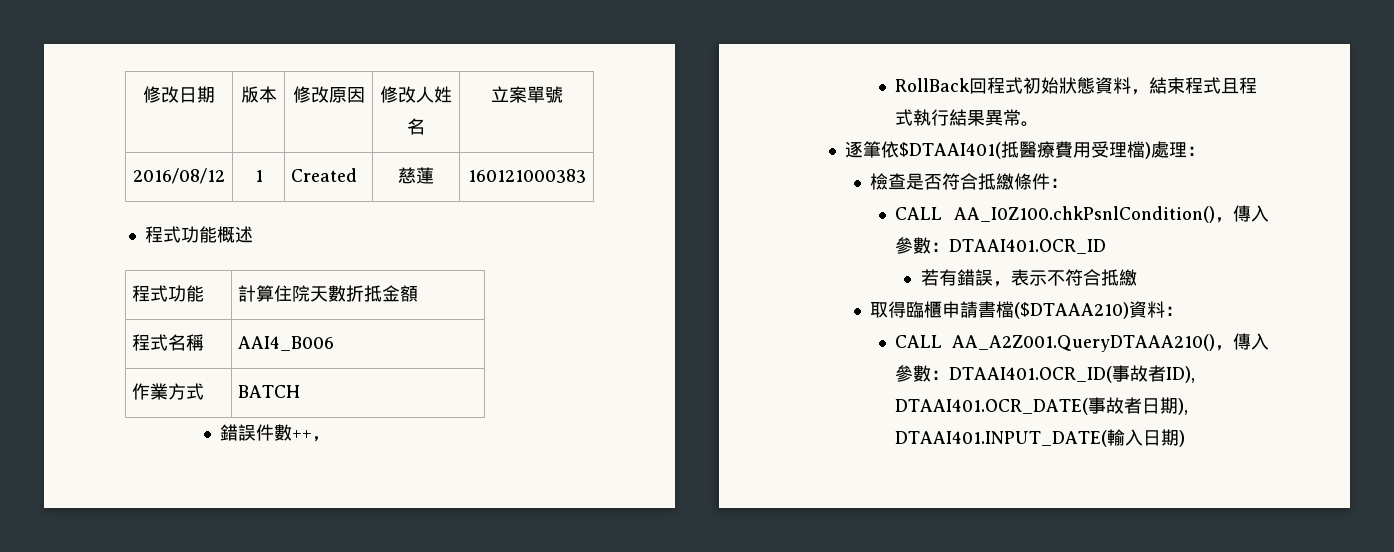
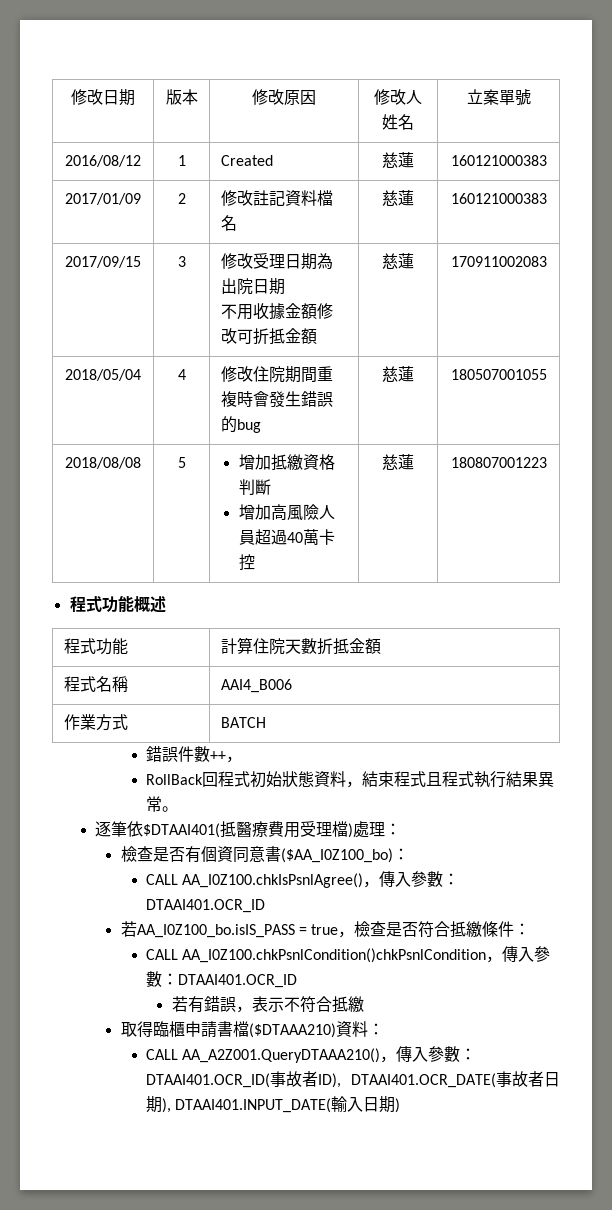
(586, 176) none -> [65,193,141,205] [177,193,186,204] [221,190,334,206] [221,215,238,231] [382,190,414,206] [450,193,547,204] [65,256,141,268] [177,256,186,267] [221,253,334,270] [221,278,286,295] [221,303,334,320] [221,328,318,345] [382,253,414,269] [450,256,547,267] [65,369,141,381] [177,369,186,380] [221,366,334,383] [221,391,334,408] [221,416,262,433] [382,366,414,382] [450,369,547,380] [65,457,141,469] [177,457,186,468] [238,454,335,471] [238,479,271,495] [238,504,335,521] [238,529,335,545] [238,554,255,571] [382,454,414,470] [450,457,547,468] // 2017/01/09 | 2 | 修改註記資料檔名 | 慈蓮 | 160121000383 // 2017/09/15 | 3 | 修改受理日期為出院日期 // 不用收據金額修改可折抵金額 | 慈蓮 | 170911002083 // 2018/05/04 | 4 | 修改住院期間重複時會發生錯誤的bug | 慈蓮 | 180507001055 // 2018/08/08 | 5 | 增加抵繳資格判斷 // 增加高風險人員超過40萬卡控 | 慈蓮 | 180807001223
(943, 182) none -> [184,846,409,863] [146,871,460,888] [146,899,266,913] [120,921,419,938] 有個資同意書($AA_I0Z100_bo)： // CALL AA_I0Z100.chkIsPsnlAgree()，傳入參數：DTAAI401.OCR_ID // 若AA_I0Z100_bo.isIS_PASS = true，檢查是否
[954,206,1215,223] AA_I0Z100.chkPsnlCondition() -> [182,948,487,963] AA_I0Z100.chkPsnlCondition()chkPsnlCondition

